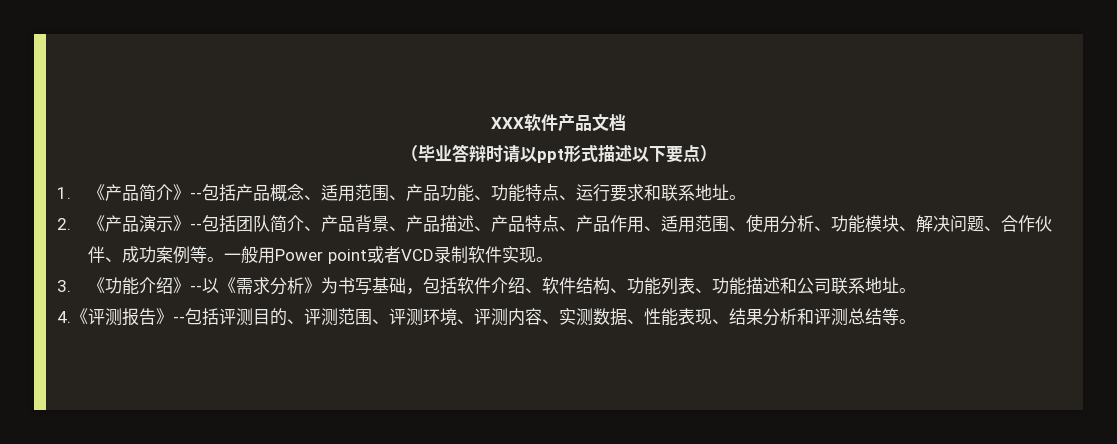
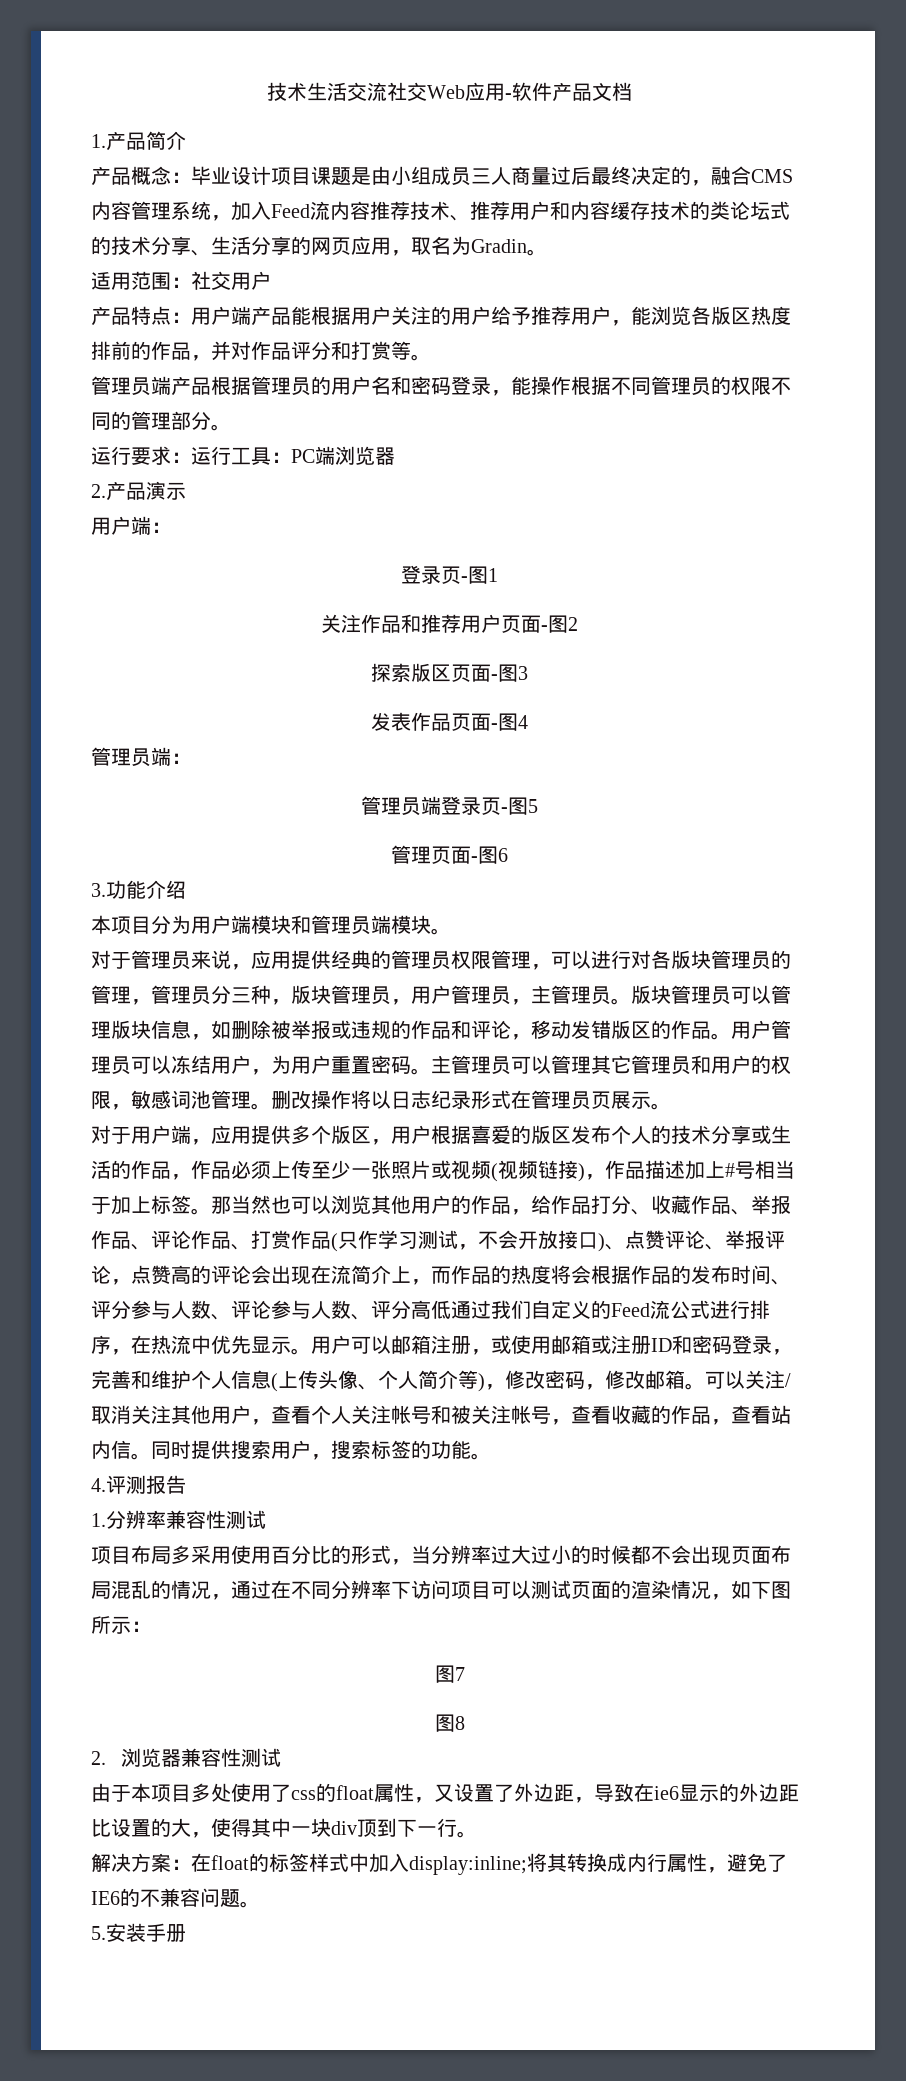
[491,114,626,132] [400,144,717,163] [57,184,746,202] [57,215,105,231] XXX软件产品文档 // （毕业答辩时请以ppt形式描述以下要点） // 1.《产品简介》--包括产品概念、适用范围、产品功能、功能特点、运行要求和联系地址。 // 2.《 -> [267,82,632,101] [91,131,186,150] [91,166,793,186] [91,201,790,221] [91,236,547,256] [91,271,271,290] [91,306,791,326] [91,341,431,361] [91,376,791,396] [91,411,231,431] [91,446,395,465] [91,484,106,498] 技术生活交流社交Web应用-软件产品文档 // 1.产品简介 // 产品概念：毕业设计项目课题是由小组成员三人商量过后最终决定的，融合CMS内容管理系统，加入Feed流内容推荐技术、推荐用户和内容缓存技术的类论坛式的技术分享、生活分享的网页应用，取名为Gradin。 // 适用范围：社交用户 // 产品特点：用户端产品能根据用户关注的用户给予推荐用户，能浏览各版区热度排前的作品，并对作品评分和打赏等。 // 管理员端产品根据管理员的用户名和密码登录，能操作根据不同管理员的权限不同的管理部分。 // 运行要求：运行工具：PC端浏览器 // 2.
[172,214,1052,233] [87,246,553,264] [57,277,899,295] 》--包括团队简介、产品背景、产品描述、产品特点、产品作用、适用范围、使用分析、功能模块、解决问题、合作伙伴、成功案例等。一般用Power point或者VCD录制软件实现。 // 3.《功能介绍》--以《需求分析》为书写基础，包括软件介绍、软件结构、功能列表、功能描述和公司联系地址 -> [91,516,171,535] [401,565,498,584] [321,614,578,633] [371,663,528,682] [371,712,528,731] [91,747,191,767] [361,796,538,816] [391,845,508,864] [91,880,186,899] [91,915,451,935] [91,950,791,970] [91,985,791,1005] [91,1020,791,1040] [91,1055,791,1075] [91,1090,671,1110] [91,1125,791,1145] [91,1160,795,1182] [91,1195,791,1215] [91,1230,785,1252] [91,1265,791,1285] [91,1300,770,1320] [91,1335,792,1355] [91,1370,791,1392] [91,1405,791,1425] [91,1440,471,1460] // 用户端： // 登录页-图1 // 关注作品和推荐用户页面-图2 // 探索版区页面-图3 // 发表作品页面-图4 // 管理员端： // 管理员端登录页-图5 // 管理页面-图6 // 3.功能介绍 // 本项目分为用户端模块和管理员端模块。 // 对于管理员来说，应用提供经典的管理员权限管理，可以进行对各版块管理员的管理，管理员分三种，版块管理员，用户管理员，主管理员。版块管理员可以管理版块信息，如删除被举报或违规的作品和评论，移动发错版区的作品。用户管理员可以冻结用户，为用户重置密码。主管理员可以管理其它管理员和用户的权限，敏感词池管理。删改操作将以日志纪录形式在管理员页展示。 // 对于用户端，应用提供多个版区，用户根据喜爱的版区发布个人的技术分享或生活的作品，作品必须上传至少一张照片或视频(视频链接)，作品描述加上#号相当于加上标签。那当然也可以浏览其他用户的作品，给作品打分、收藏作品、举报作品、评论作品、打赏作品(只作学习测试，不会开放接口)、点赞评论、举报评论，点赞高的评论会出现在流简介上，而作品的热度将会根据作品的发布时间、评分参与人数、评论参与人数、评分高低通过我们自定义的Feed流公式进行排序，在热流中优先显示。用户可以邮箱注册，或使用邮箱或注册ID和密码登录，完善和维护个人信息(上传头像、个人简介等)，修改密码，修改邮箱。可以关注/取消关注其他用户，查看个人关注帐号和被关注帐号，查看收藏的作品，查看站内信。同时提供搜索用户，搜索标签的功能
[71,308,88,324] 《 -> (106, 1485) none
[156,308,916,326] 》--包括评测目的、评测范围、评测环境、评测内容、实测数据、性能表现、结果分析和评测总结等。 -> [91,1510,266,1529] [91,1545,791,1565] [91,1580,791,1600] [91,1616,151,1634] [434,1665,465,1683] [434,1714,465,1732] [91,1748,281,1767] [91,1783,799,1803] [91,1818,477,1838] [91,1853,787,1875] [91,1888,260,1908] [91,1923,186,1942] // 1.分辨率兼容性测试 // 项目布局多采用使用百分比的形式，当分辨率过大过小的时候都不会出现页面布局混乱的情况，通过在不同分辨率下访问项目可以测试页面的渲染情况，如下图所示： // 图7 // 图8 // 2.浏览器兼容性测试 // 由于本项目多处使用了css的float属性，又设置了外边距，导致在ie6显示的外边距比设置的大，使得其中一块div顶到下一行。 // 解决方案：在float的标签样式中加入display:inline;将其转换成内行属性，避免了IE6的不兼容问题。 // 5.安装手册

